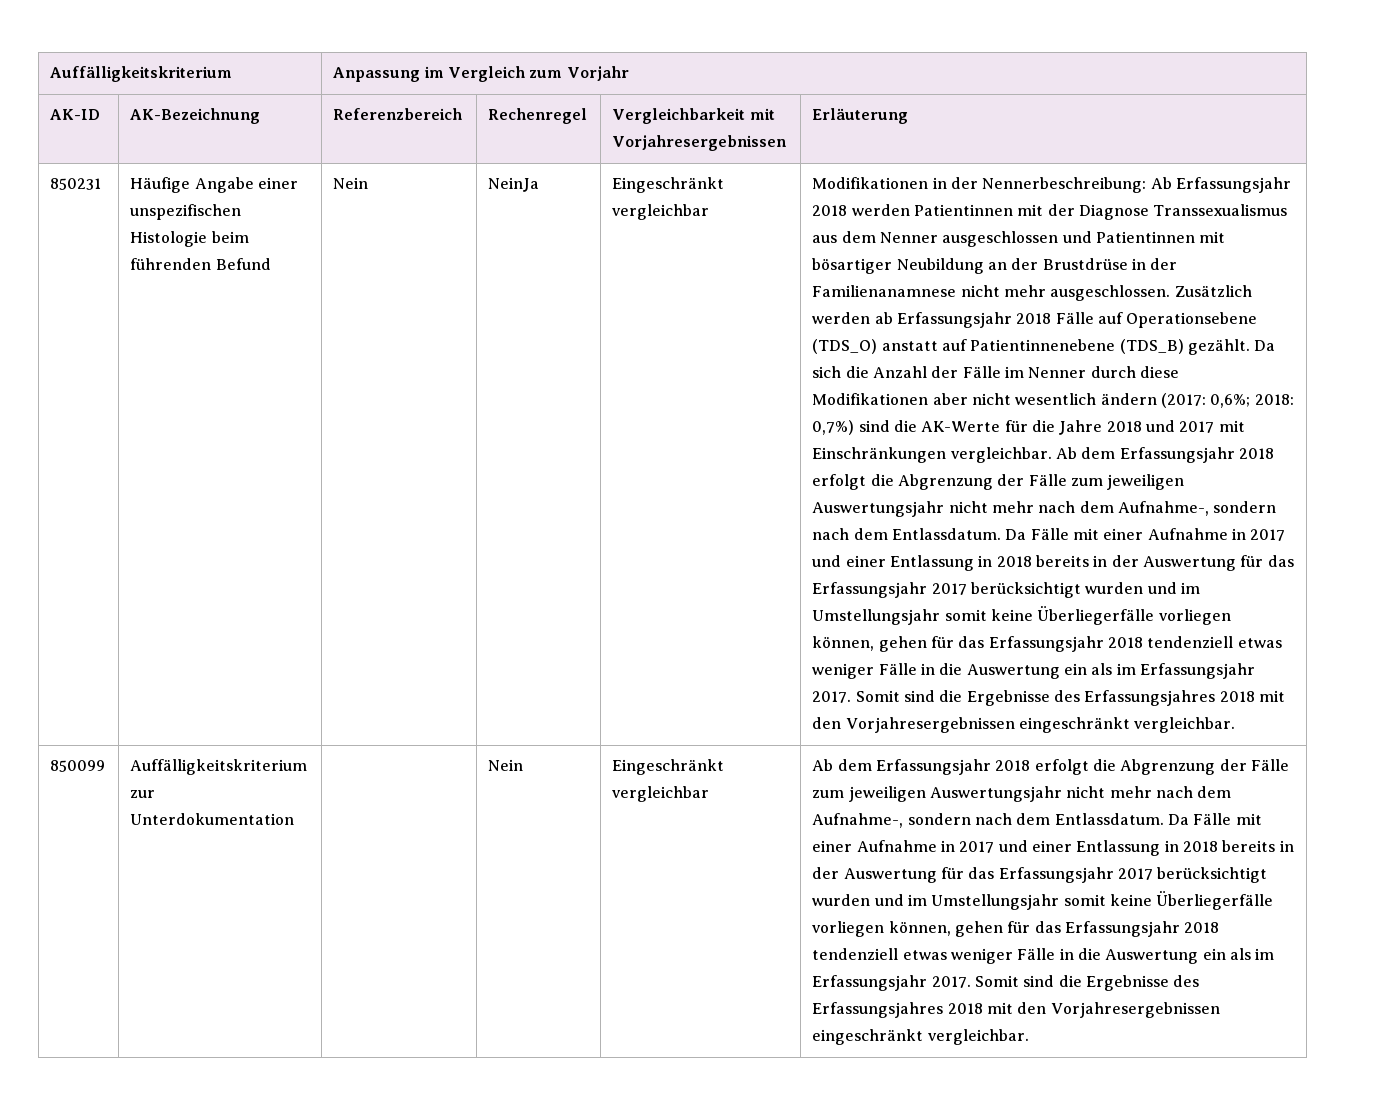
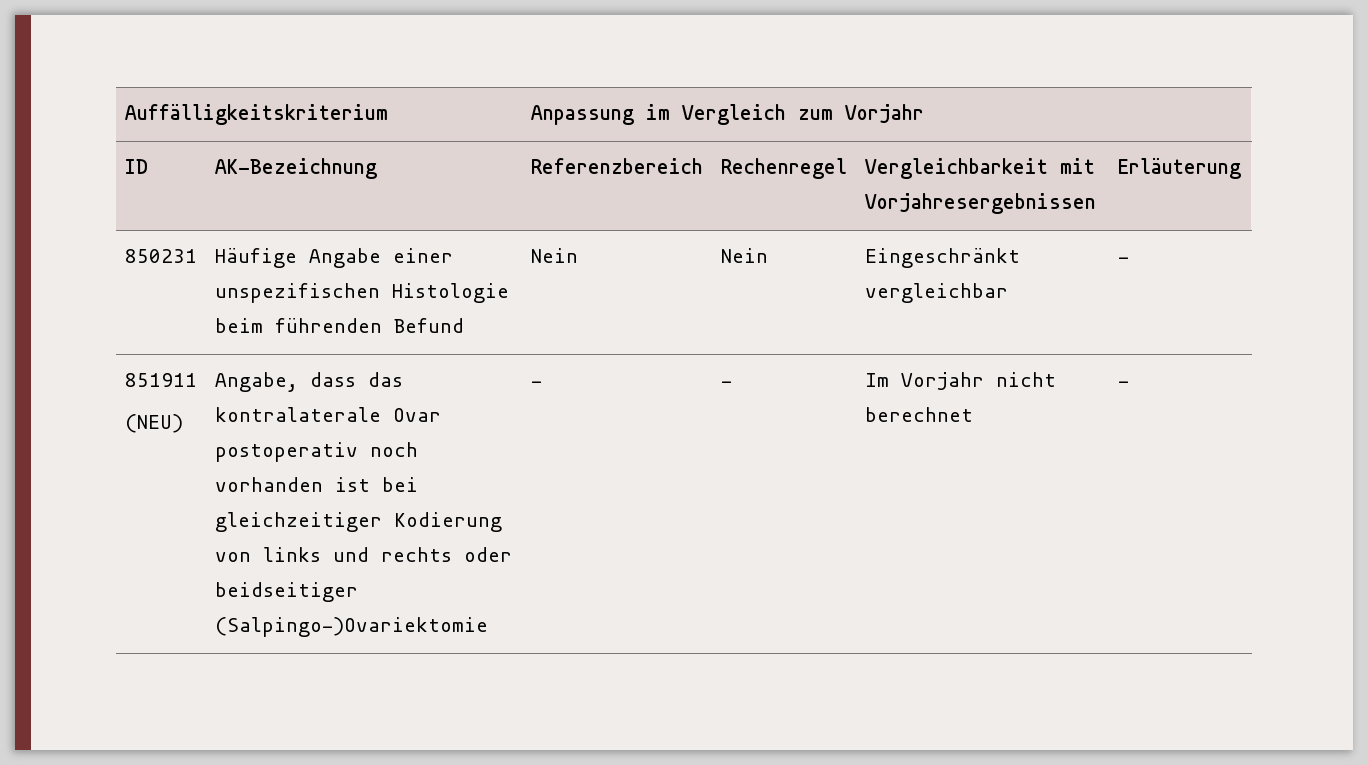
[50,109,101,120] AK-ID -> [124,159,148,174] ID
[488,177,540,192] [612,177,725,193] [612,204,710,220] [812,177,1291,193] [812,204,1288,220] [812,231,1226,247] [812,258,1178,274] [812,285,1252,301] [812,312,1258,328] [812,339,1276,355] [812,366,1179,378] [812,393,1294,408] [812,420,1245,435] [812,447,1274,463] [812,474,1185,490] [812,501,1277,517] [812,528,1286,541] [812,555,1294,571] [812,582,1200,598] [812,606,1231,625] [812,636,1282,652] [812,663,1255,679] [812,690,1285,706] [812,717,1236,733] [50,760,106,772] [130,759,308,775] [130,790,156,798] [130,813,295,825] [488,759,524,771] [612,759,725,775] [612,786,710,802] [812,759,1289,775] [812,786,1232,802] [812,813,1262,828] [812,840,1294,856] [812,867,1268,883] [812,891,1274,910] [812,921,1220,937] [812,948,1275,964] [812,975,1200,991] [812,1002,1220,1018] [812,1029,1029,1045] NeinJa | Eingeschränkt vergleichbar | Modifikationen in der Nennerbeschreibung: Ab Erfassungsjahr 2018 werden Patientinnen mit der Diagnose Transsexualismus aus dem Nenner ausgeschlossen und Patientinnen mit bösartiger Neubildung an der Brustdrüse in der Familienanamnese nicht mehr ausgeschlossen. Zusätzlich werden ab Erfassungsjahr 2018 Fälle auf Operationsebene (TDS_O) anstatt auf Patientinnenebene (TDS_B) gezählt. Da sich die Anzahl der Fälle im Nenner durch diese Modifikationen aber nicht wesentlich ändern (2017: 0,6%; 2018: 0,7%) sind die AK-Werte für die Jahre 2018 und 2017 mit Einschränkungen vergleichbar. Ab dem Erfassungsjahr 2018 erfolgt die Abgrenzung der Fälle zum jeweiligen Auswertungsjahr nicht mehr nach dem Aufnahme-, sondern nach dem Entlassdatum. Da Fälle mit einer Aufnahme in 2017 und einer Entlassung in 2018 bereits in der Auswertung für das Erfassungsjahr 2017 berücksichtigt wurden und im Umstellungsjahr somit keine Überliegerfälle vorliegen können, gehen für das Erfassungsjahr 2018 tendenziell etwas weniger Fälle in die Auswertung ein als im Erfassungsjahr 2017. Somit sind die Ergebnisse des Erfassungsjahres 2018 mit den Vorjahresergebnissen eingeschränkt vergleichbar. // 850099 | Auffälligkeitskriterium zur Unterdokumentation | | Nein | Eingeschränkt vergleichbar | Ab dem Erfassungsjahr 2018 erfolgt die Abgrenzung der Fälle zum jeweiligen Auswertungsjahr nicht mehr nach dem Aufnahme-, sondern nach dem Entlassdatum. Da Fälle mit einer Aufnahme in 2017 und einer Entlassung in 2018 bereits in der Auswertung für das Erfassungsjahr 2017 berücksichtigt wurden und im Umstellungsjahr somit keine Überliegerfälle vorliegen können, gehen für das Erfassungsjahr 2018 tendenziell etwas weniger Fälle in die Auswertung ein als im Erfassungsjahr 2017. Somit sind die Ergebnisse des Erfassungsjahres 2018 mit den Vorjahresergebnissen eingeschränkt vergleichbar. -> [720,248,768,263] [864,248,1020,268] [864,283,1008,303] [1117,257,1129,263] [124,373,197,387] [124,414,183,433] [214,372,403,392] [214,407,441,422] [214,442,418,462] [214,477,418,492] [214,512,502,532] [214,547,512,562] [214,582,358,602] [214,617,488,637] [530,381,542,387] [720,381,732,387] [864,372,1056,390] [864,407,973,422] [1117,381,1129,387] Nein | Eingeschränkt vergleichbar | - // 851911 // (NEU) | Angabe, dass das kontralaterale Ovar postoperativ noch vorhanden ist bei gleichzeitiger Kodierung von links und rechts oder beidseitiger (Salpingo-)Ovariektomie | - | - | Im Vorjahr nicht berechnet | -

